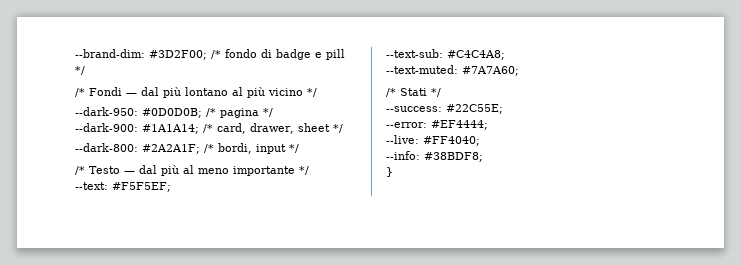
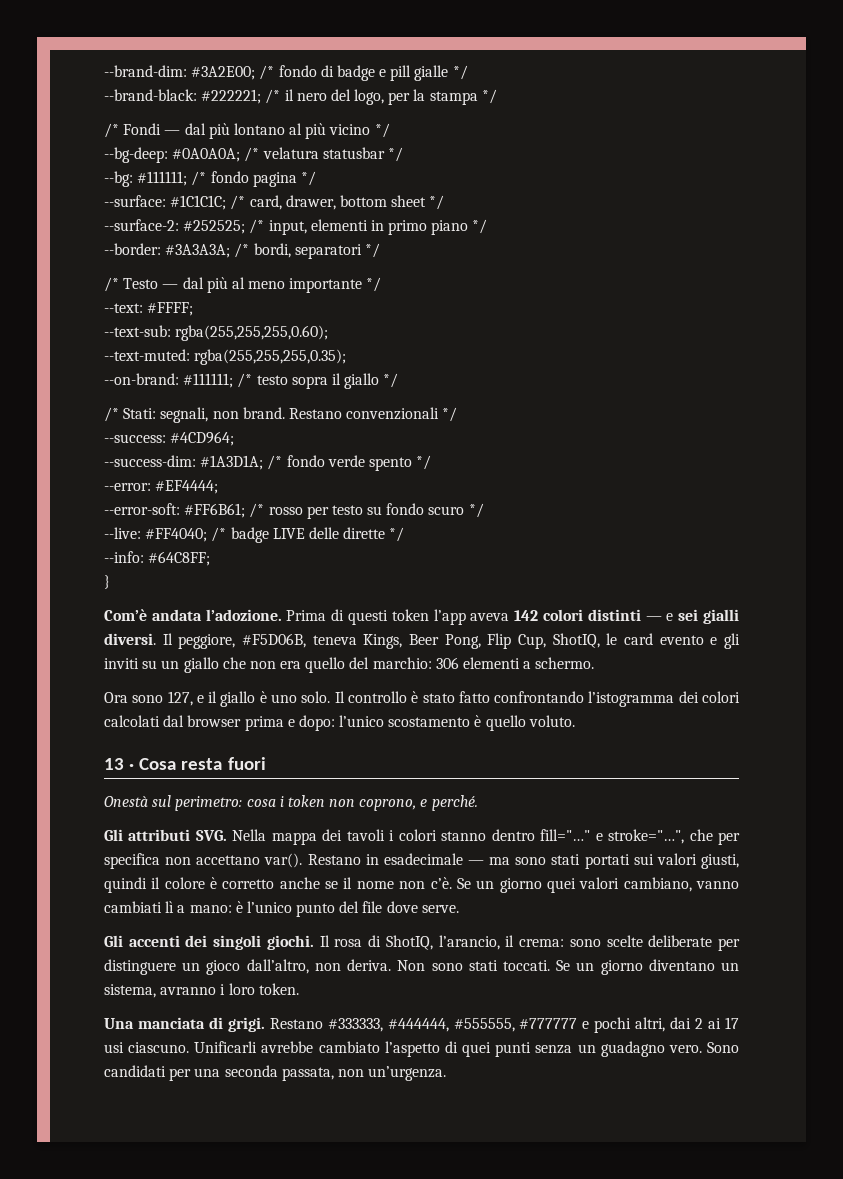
[149,50,207,60] #3D2F00; -> [191,66,256,80] #3A2E00;
(345, 54) none -> [414,65,468,81] [104,89,478,105] gialle */ // --brand-black: #222221; /* il nero del logo, per la stampa
[75,107,216,118] --dark-950: #0D0D0B; /* -> [104,147,403,163] [104,171,249,187] --bg-deep: #0A0A0A; /* velatura statusbar */ // --bg: #111111; /* fondo
[75,123,199,134] --dark-900: #1A1A14; -> [104,195,227,210] --surface: #1C1C1C;
(294, 128) none -> [339,195,387,207] bottom
[75,143,200,154] --dark-800: #2A2A1F; -> [104,219,488,235] [104,243,231,258] --surface-2: #252525; /* input, elementi in primo piano */ // --border: #3A3A3A;
[256,144,286,154] input -> [294,244,362,259] separatori
[112,182,171,192] #F5F5EF; -> [147,302,194,316] #FFFF;
[447,50,505,60] #C4C4A8; -> [175,325,329,341] rgba(255,255,255,0.60);
[462,66,519,76] [386,88,441,97] [386,104,503,114] [386,120,488,130] [386,135,480,146] #7A7A60; // /* Stati */ // --success: #22C55E; // --error: #EF4444; // --live: #FF4040; -> [194,349,347,365] [104,373,399,389] [104,407,458,423] [104,431,235,446] [104,455,432,471] [104,480,219,494] [104,503,484,519] [104,527,405,543] rgba(255,255,255,0.35); // --on-brand: #111111; /* testo sopra il giallo */ // /* Stati: segnali, non brand. Restano convenzionali */ // --success: #4CD964; // --success-dim: #1A3D1A; /* fondo verde spento */ // --error: #EF4444; // --error-soft: #FF6B61; /* rosso per testo su fondo scuro */ // --live: #FF4040; /* badge LIVE delle dirette */
[424,152,483,162] #38BDF8; -> [148,551,211,566] #64C8FF;
(393, 172) none -> [104,609,739,625] [104,633,740,649] [104,657,595,673] [104,691,740,707] [104,715,575,731] [104,757,266,770] [104,795,478,811] [104,829,741,845] [104,853,739,869] [104,877,740,893] [104,901,459,917] [104,935,741,951] [104,959,739,975] [104,983,299,998] [104,1017,739,1033] [104,1041,739,1057] [104,1065,447,1081] // Com’è andata l’adozione. Prima di questi token l’app aveva 142 colori distinti — e sei gialli diversi. Il peggiore, #F5D06B, teneva Kings, Beer Pong, Flip Cup, ShotIQ, le card evento e gli inviti su un giallo che non era quello del marchio: 306 elementi a schermo. // Ora sono 127, e il giallo è uno solo. Il controllo è stato fatto confrontando l’istogramma dei colori calcolati dal browser prima e dopo: l’unico scostamento è quello voluto. // 13 · Cosa resta fuori // Onestà sul perimetro: cosa i token non coprono, e perché. // Gli attributi SVG. Nella mappa dei tavoli i colori stanno dentro fill="…" e stroke="…", che per specifica non accettano var(). Restano in esadecimale — ma sono stati portati sui valori giusti, quindi il colore è corretto anche se il nome non c’è. Se un giorno quei valori cambiano, vanno cambiati lì a mano: è l’unico punto del file dove serve. // Gli accenti dei singoli giochi. Il rosa di ShotIQ, l’arancio, il crema: sono scelte deliberate per distinguere un gioco dall’altro, non deriva. Non sono stati toccati. Se un giorno diventano un sistema, avranno i loro token. // Una manciata di grigi. Restano #333333, #444444, #555555, #777777 e pochi altri, dai 2 ai 17 usi ciascuno. Unificarli avrebbe cambiato l’aspetto di quei punti senza un guadagno vero. Sono candidati per una seconda passata, non un’urgenza.

